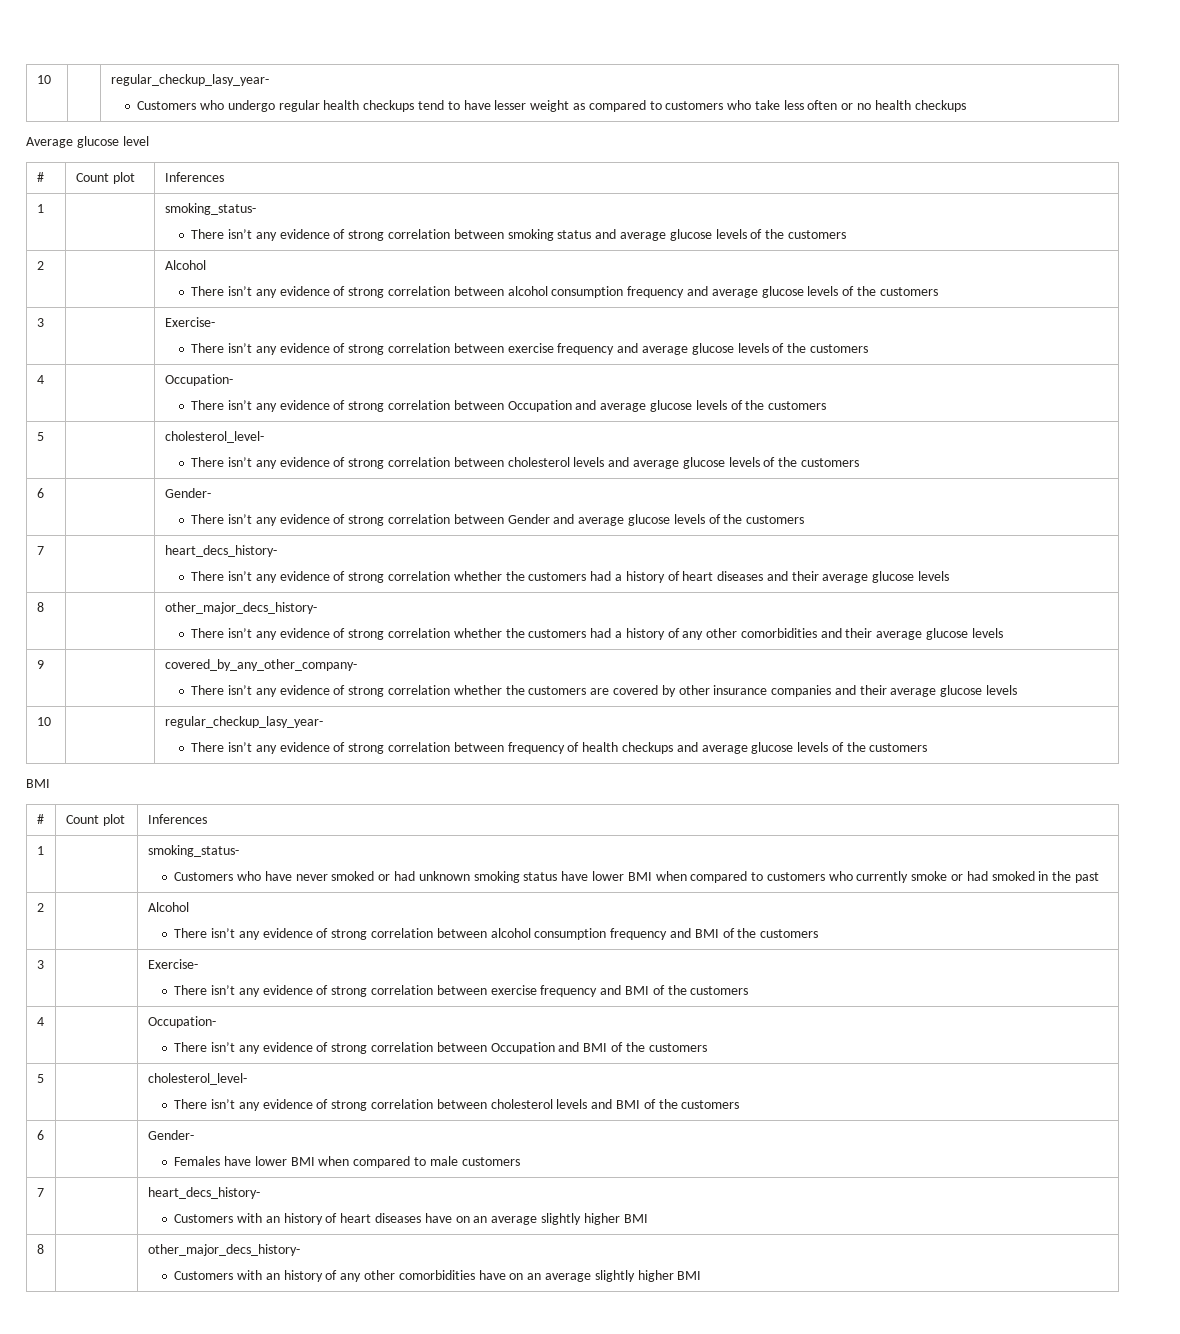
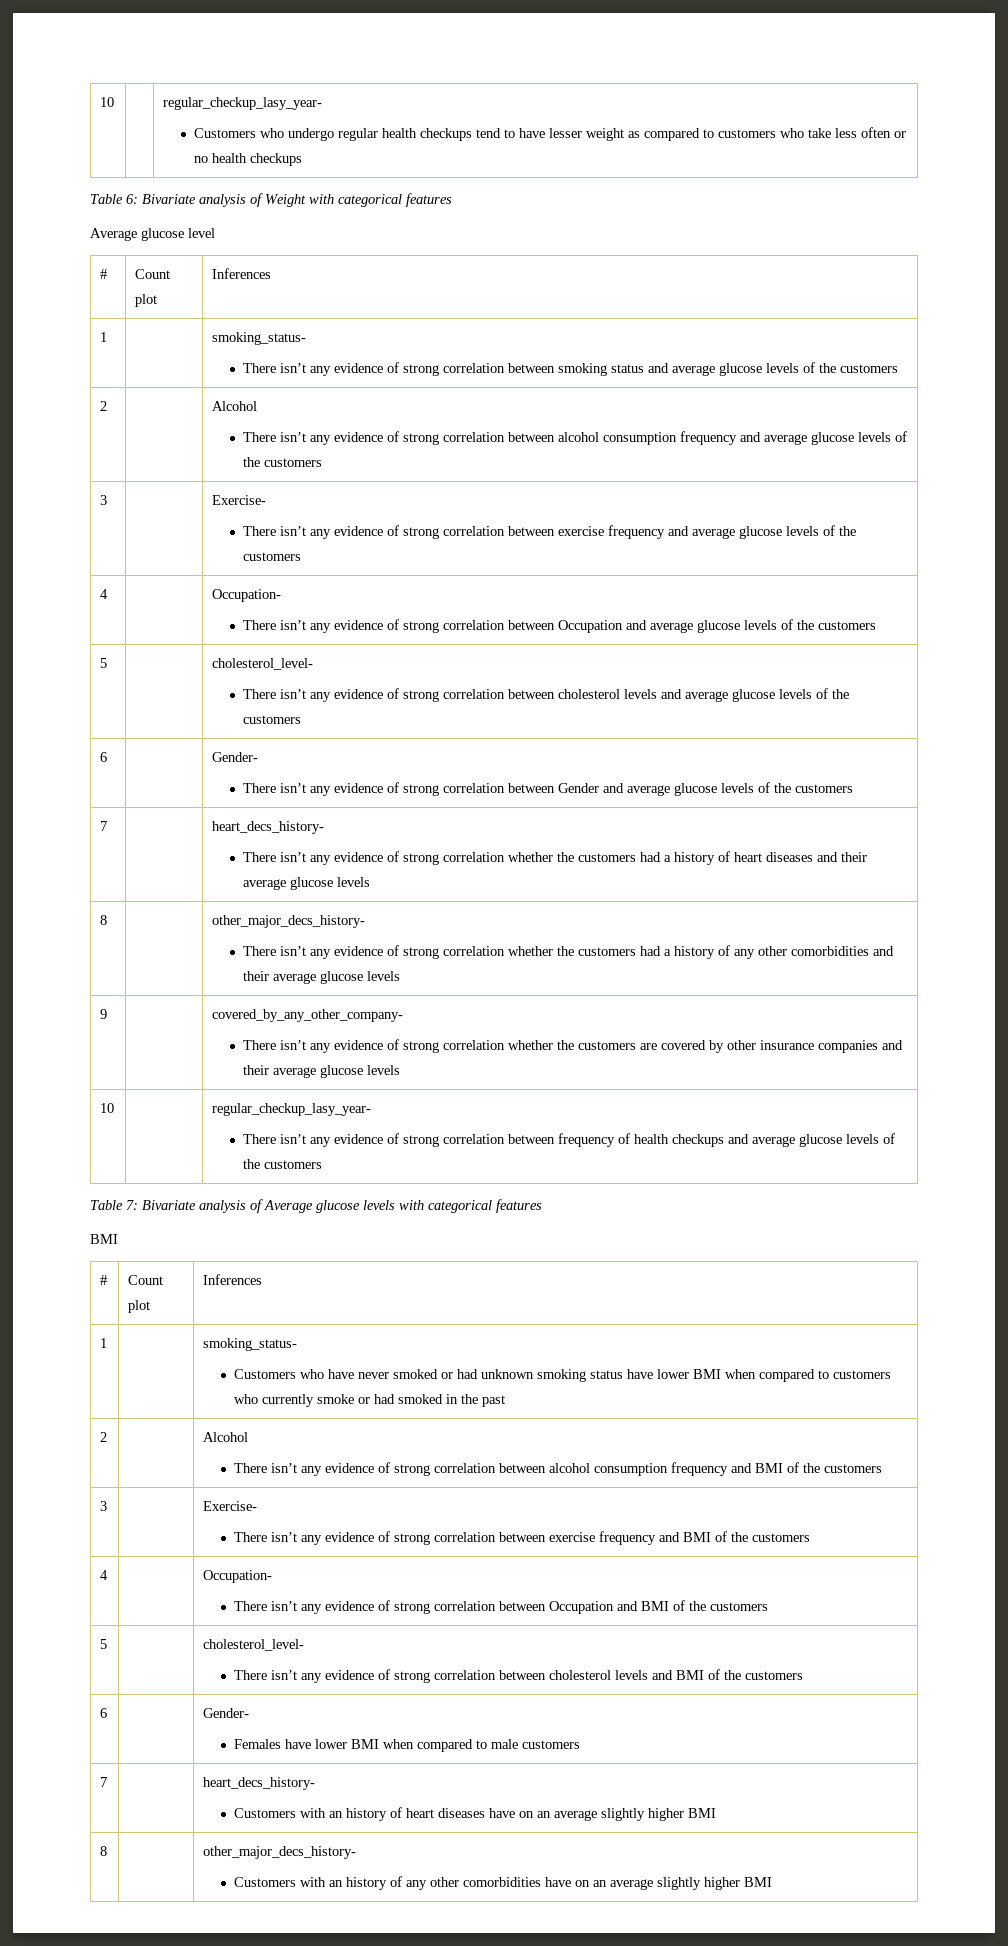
(966, 106) none -> [90,193,452,207] // Table 6: Bivariate analysis of Weight with categorical features
(928, 747) none -> [90,1199,542,1213] // Table 7: Bivariate analysis of Average glucose levels with categorical features

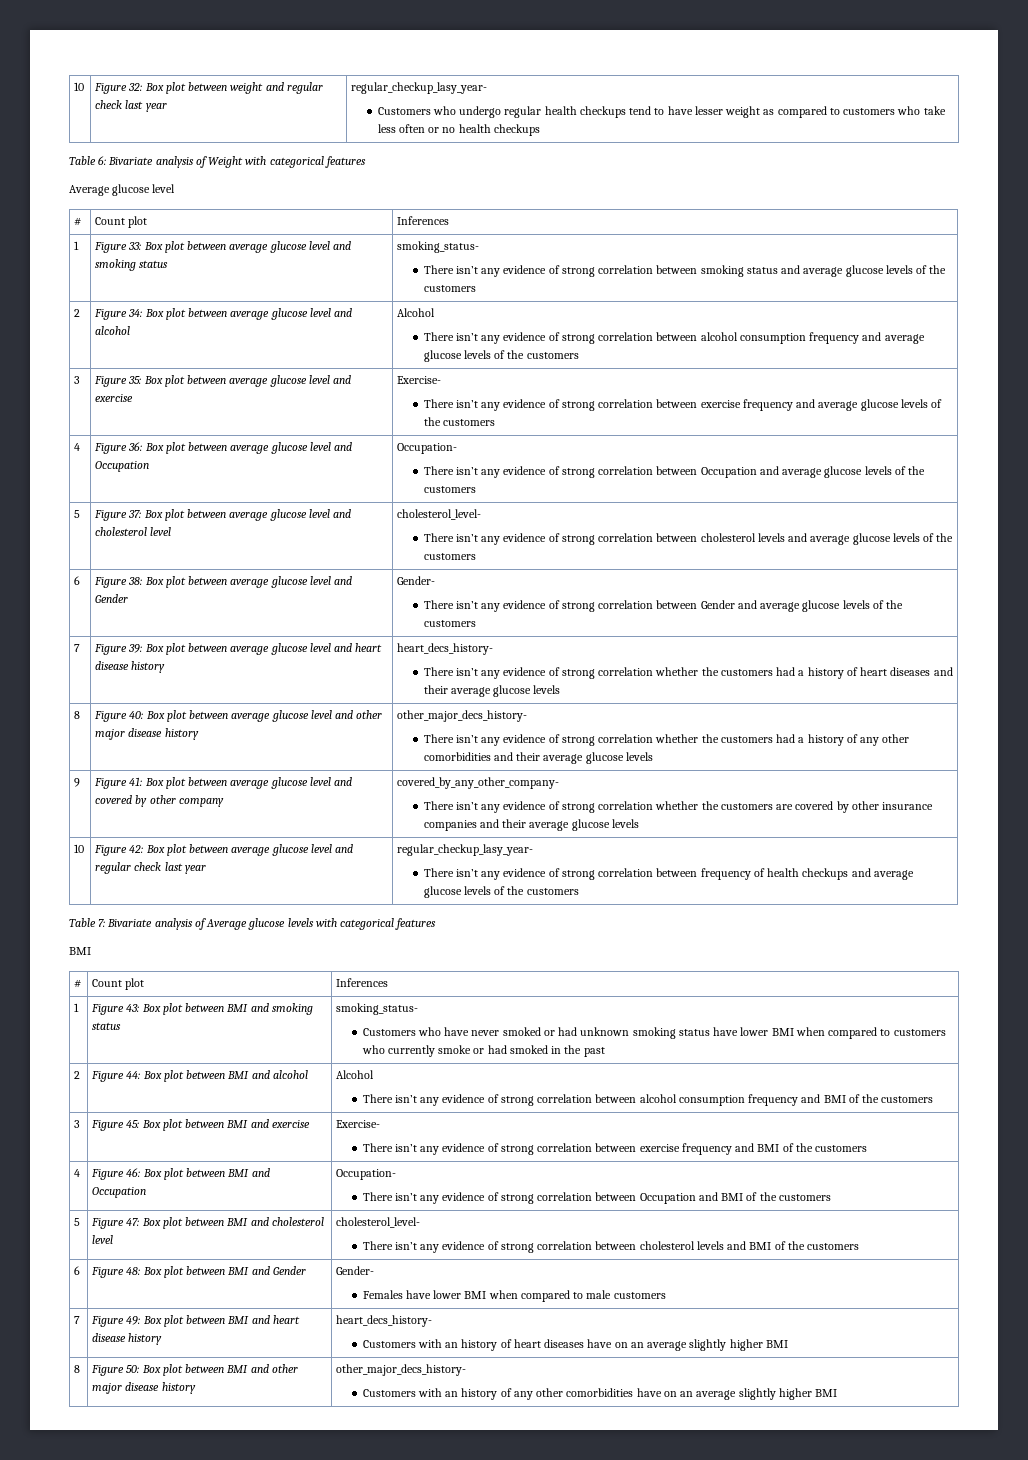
[100,97,115,107] 10 | -> [74,82,85,91] [94,82,323,94] [95,100,167,112] 10 | Figure 32: Box plot between weight and regular check last year
(108, 337) none -> [94,241,352,253] [95,259,169,271] Figure 33: Box plot between average glucose level and smoking status
(108, 406) none -> [94,308,353,320] [95,326,131,335] Figure 34: Box plot between average glucose level and alcohol
(108, 500) none -> [94,375,352,387] [95,394,134,402] Figure 35: Box plot between average glucose level and exercise
(109, 594) none -> [94,442,353,454] [95,461,150,472] Figure 36: Box plot between average glucose level and Occupation
(108, 663) none -> [94,509,352,521] [95,527,172,536] Figure 37: Box plot between average glucose level and cholesterol level
(108, 757) none -> [94,576,353,588] [95,594,129,603] Figure 38: Box plot between average glucose level and Gender
(108, 826) none -> [94,643,383,655] [95,661,166,673] Figure 39: Box plot between average glucose level and heart disease history
(108, 920) none -> [94,710,383,722] [95,728,199,740] Figure 40: Box plot between average glucose level and other major disease history
(108, 1014) none -> [94,777,353,789] [95,795,224,807] Figure 41: Box plot between average glucose level and covered by other company
(115, 1108) none -> [94,844,354,856] [95,862,206,874] Figure 42: Box plot between average glucose level and regular check last year
(108, 1343) none -> [91,1003,313,1015] [92,1022,122,1030] Figure 43: Box plot between BMI and smoking status
(108, 1437) none -> [91,1070,308,1082] Figure 44: Box plot between BMI and alcohol
(108, 1506) none -> [91,1119,310,1131] Figure 45: Box plot between BMI and exercise
(109, 1575) none -> [91,1168,270,1180] [92,1187,147,1198] Figure 46: Box plot between BMI and Occupation
(108, 1644) none -> [91,1217,324,1229] [92,1235,114,1244] Figure 47: Box plot between BMI and cholesterol level
(108, 1713) none -> [91,1266,306,1278] Figure 48: Box plot between BMI and Gender
(108, 1782) none -> [91,1315,300,1327] [92,1333,163,1345] Figure 49: Box plot between BMI and heart disease history
(108, 1851) none -> [91,1364,298,1376] [92,1382,196,1394] Figure 50: Box plot between BMI and other major disease history

